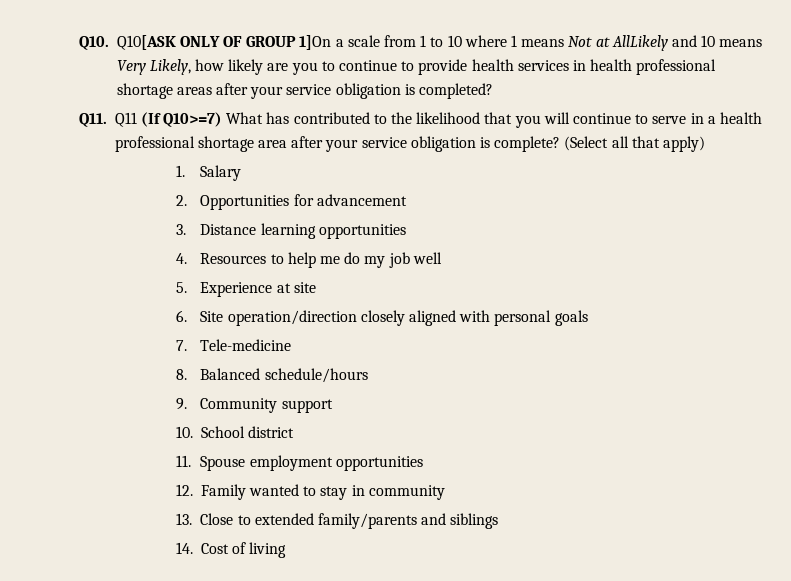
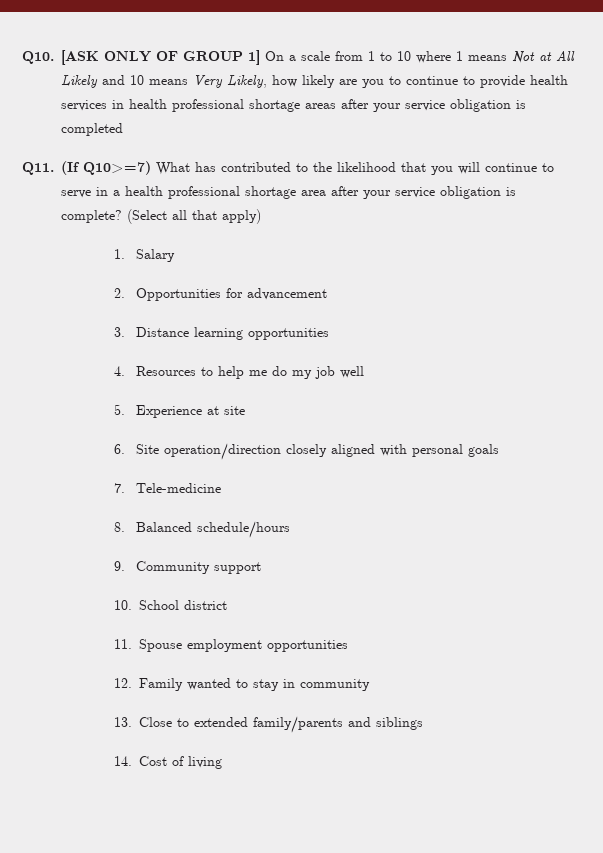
[116,35,176,50] Q10[ASK -> [61,50,99,65] [ASK
[299,35,332,50] 1]On -> [248,50,284,65] 1] On
[611,35,668,51] AllLikely -> [556,51,575,61] [61,75,98,88] All Likely
[419,83,494,99] completed? -> [61,123,123,136] completed
[114,112,137,127] Q11 -> (54, 168) none

